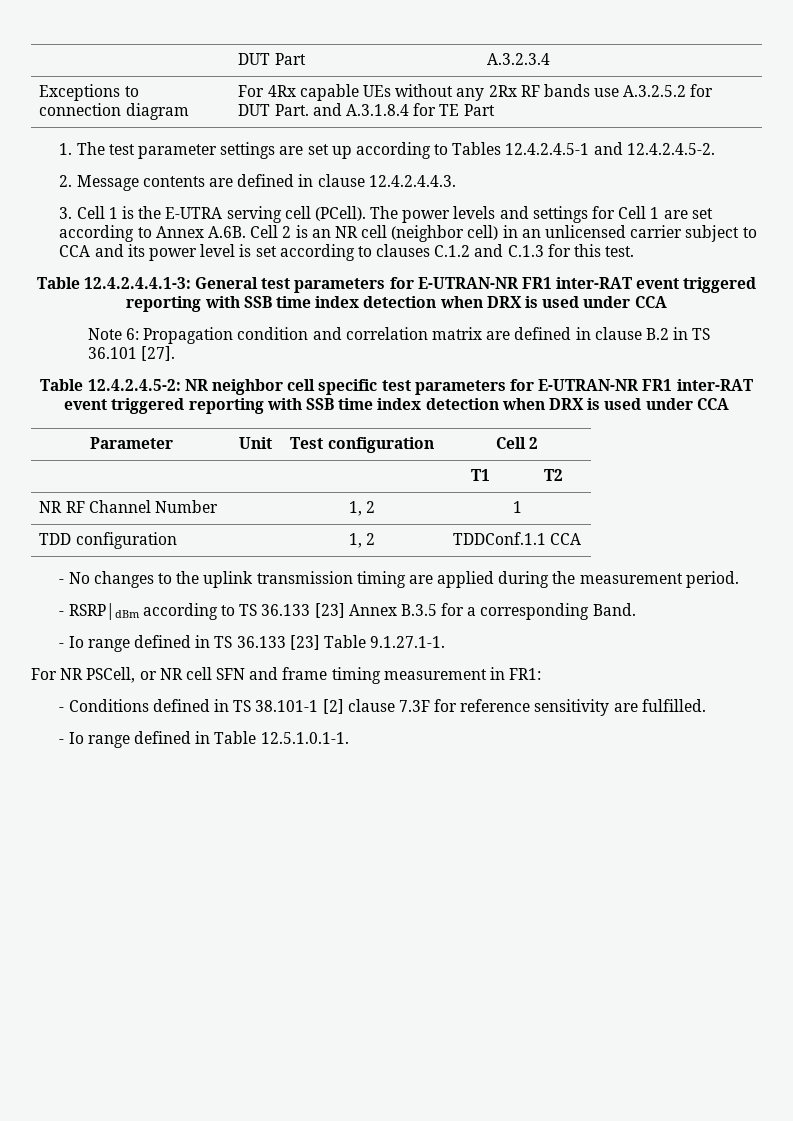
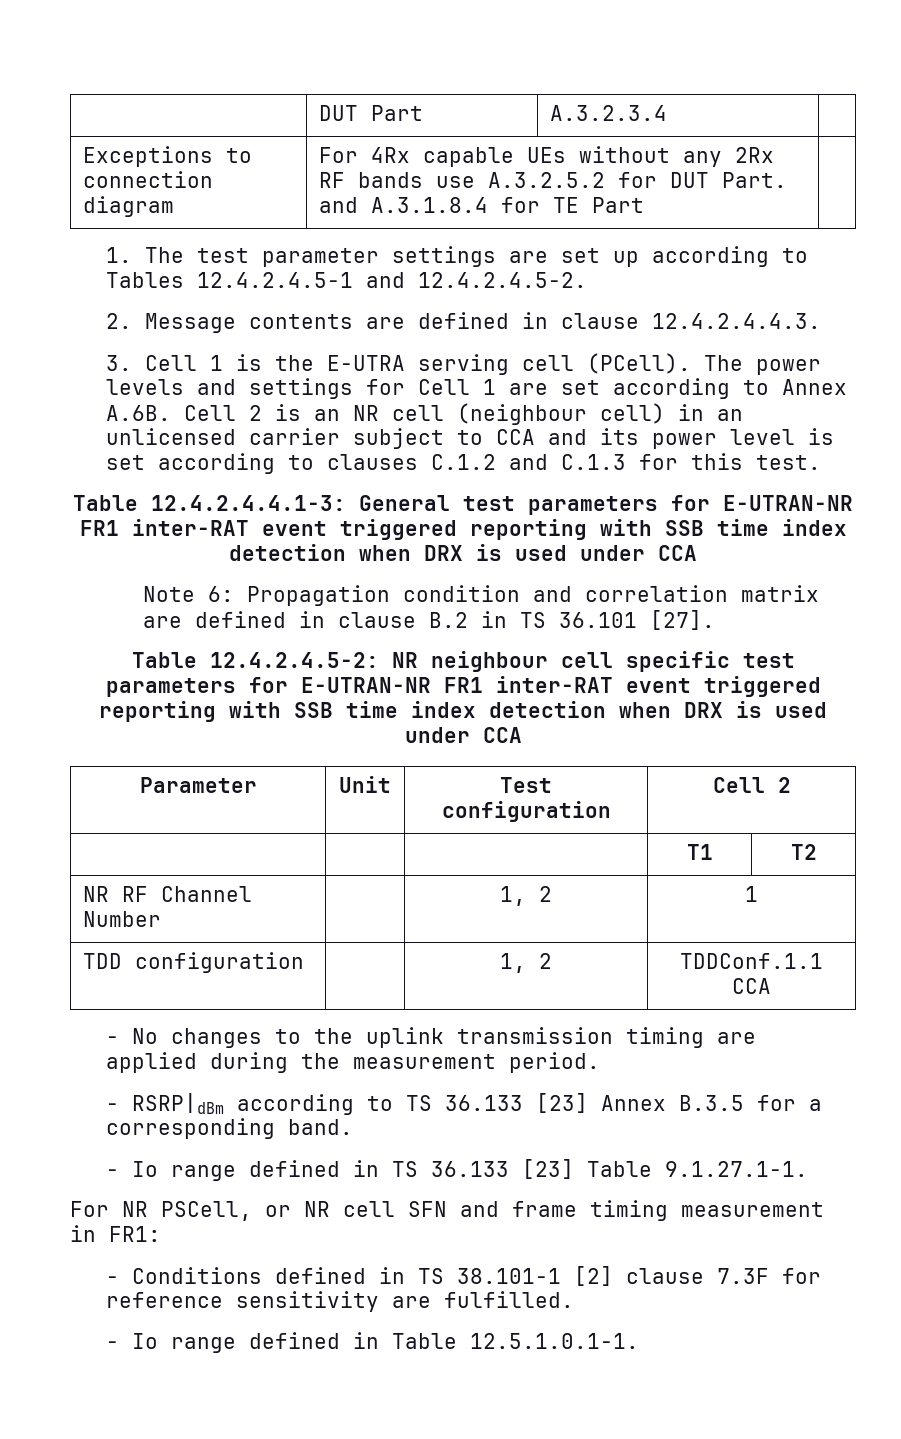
[391,225,465,242] (neighbor -> [457,403,588,425] (neighbour
[212,379,284,395] neighbor -> [430,651,548,672] neighbour
[592,603,636,616] Band. -> [288,1119,354,1135] band.

